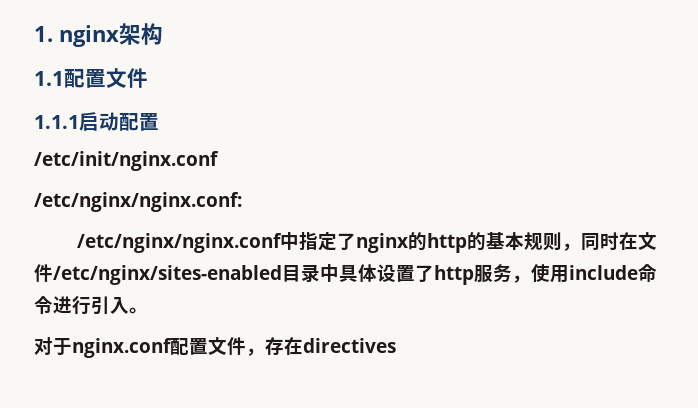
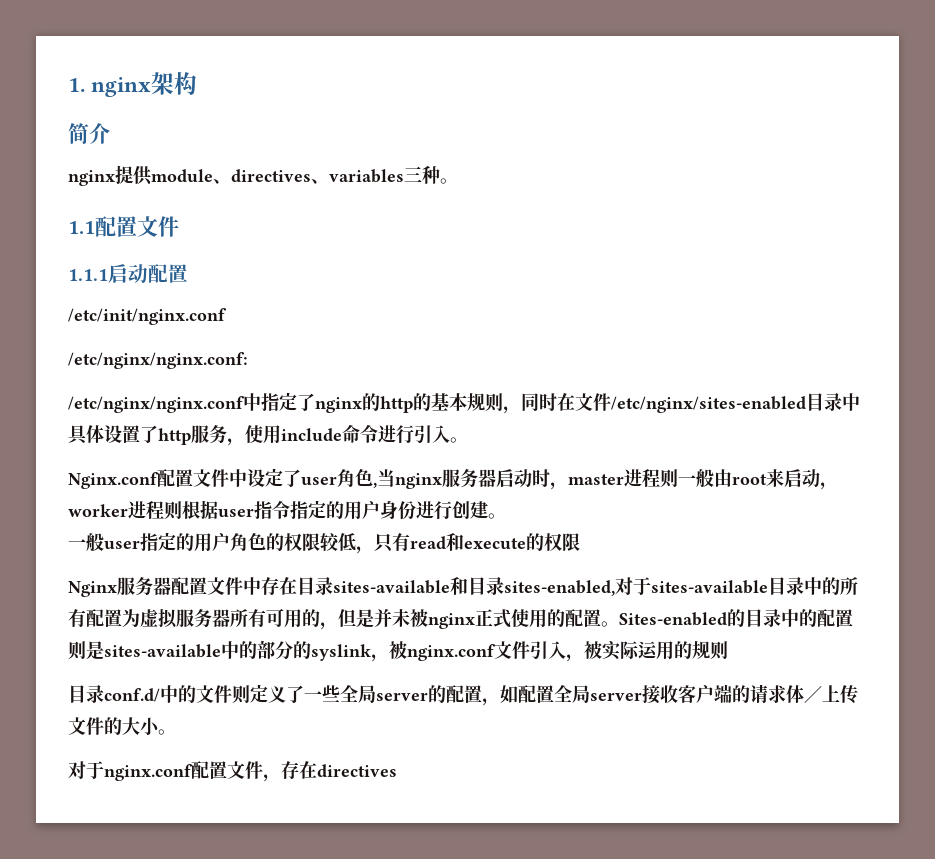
(163, 34) none -> [68,123,110,144] [68,165,458,186] // 简介 // nginx提供module、directives、variables三种。
(148, 310) none -> [68,468,838,490] [68,500,506,520] [68,532,580,554] [68,577,858,597] [68,608,853,630] [68,640,728,662] [68,684,858,706] [68,717,176,735] // Nginx.conf配置文件中设定了user角色,当nginx服务器启动时，master进程则一般由root来启动，worker进程则根据user指令指定的用户身份进行创建。 // 一般user指定的用户角色的权限较低，只有read和execute的权限 // Nginx服务器配置文件中存在目录sites-available和目录sites-enabled,对于sites-available目录中的所有配置为虚拟服务器所有可用的，但是并未被nginx正式使用的配置。Sites-enabled的目录中的配置则是sites-available中的部分的syslink，被nginx.conf文件引入，被实际运用的规则 // 目录conf.d/中的文件则定义了一些全局server的配置，如配置全局server接收客户端的请求体／上传文件的大小。

